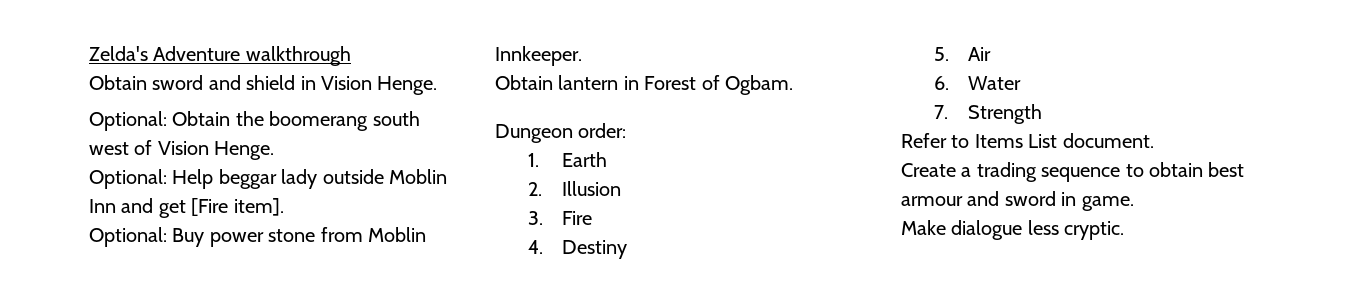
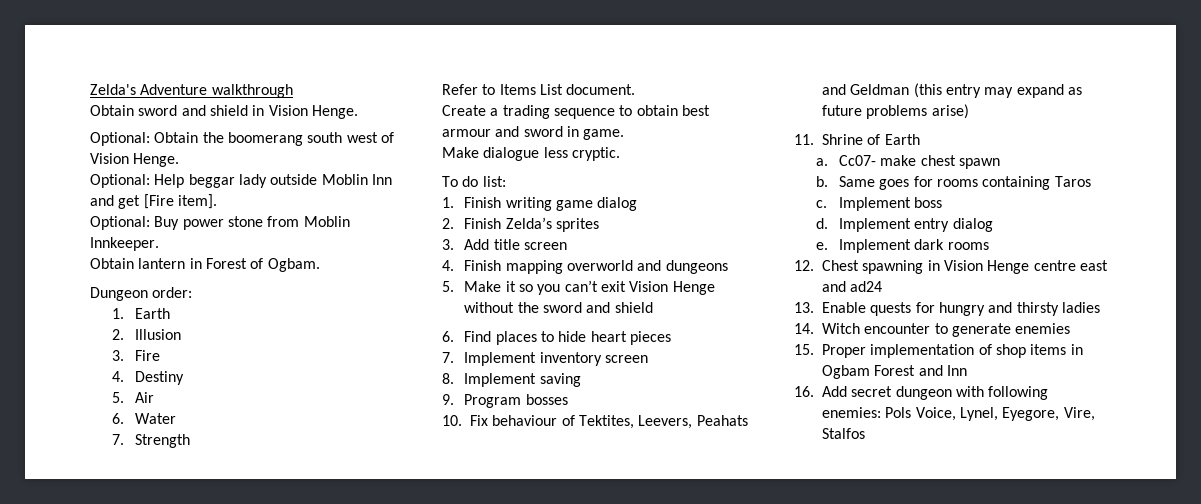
(1125, 230) none -> [442,176,506,187] [442,197,638,211] [442,217,600,232] [442,239,568,250] [442,260,728,274] [442,280,715,295] [464,302,653,313] [442,331,672,345] [442,352,649,366] [442,373,581,387] [442,394,568,408] [442,415,748,429] [822,83,1082,98] [822,104,969,119] [794,134,920,145] [816,155,1000,169] [816,176,1091,190] [816,197,943,211] [816,218,993,232] [816,239,989,253] [794,260,1108,274] [822,281,883,292] [794,302,1100,316] [794,323,1071,337] [794,344,1083,358] [822,365,967,379] [794,386,1049,400] [822,407,1095,421] [822,428,865,439] // To do list: // 1. Finish writing game dialog // 2. Finish Zelda’s sprites // 3. Add title screen // 4. Finish mapping overworld and dungeons // 5. Make it so you can’t exit Vision Henge without the sword and shield // 6. Find places to hide heart pieces // 7. Implement inventory screen // 8. Implement saving // 9. Program bosses // 10. Fix behaviour of Tektites, Leevers, Peahats and Geldman (this entry may expand as future problems arise) // 11. Shrine of Earth // a. Cc07- make chest spawn // b. Same goes for rooms containing Taros // c. Implement boss // d. Implement entry dialog // e. Implement dark rooms // 12. Chest spawning in Vision Henge centre east and ad24 // 13. Enable quests for hungry and thirsty ladies // 14. Witch encounter to generate enemies // 15. Proper implementation of shop items in Ogbam Forest and Inn // 16. Add secret dungeon with following enemies: Pols Voice, Lynel, Eyegore, Vire, Stalfos

